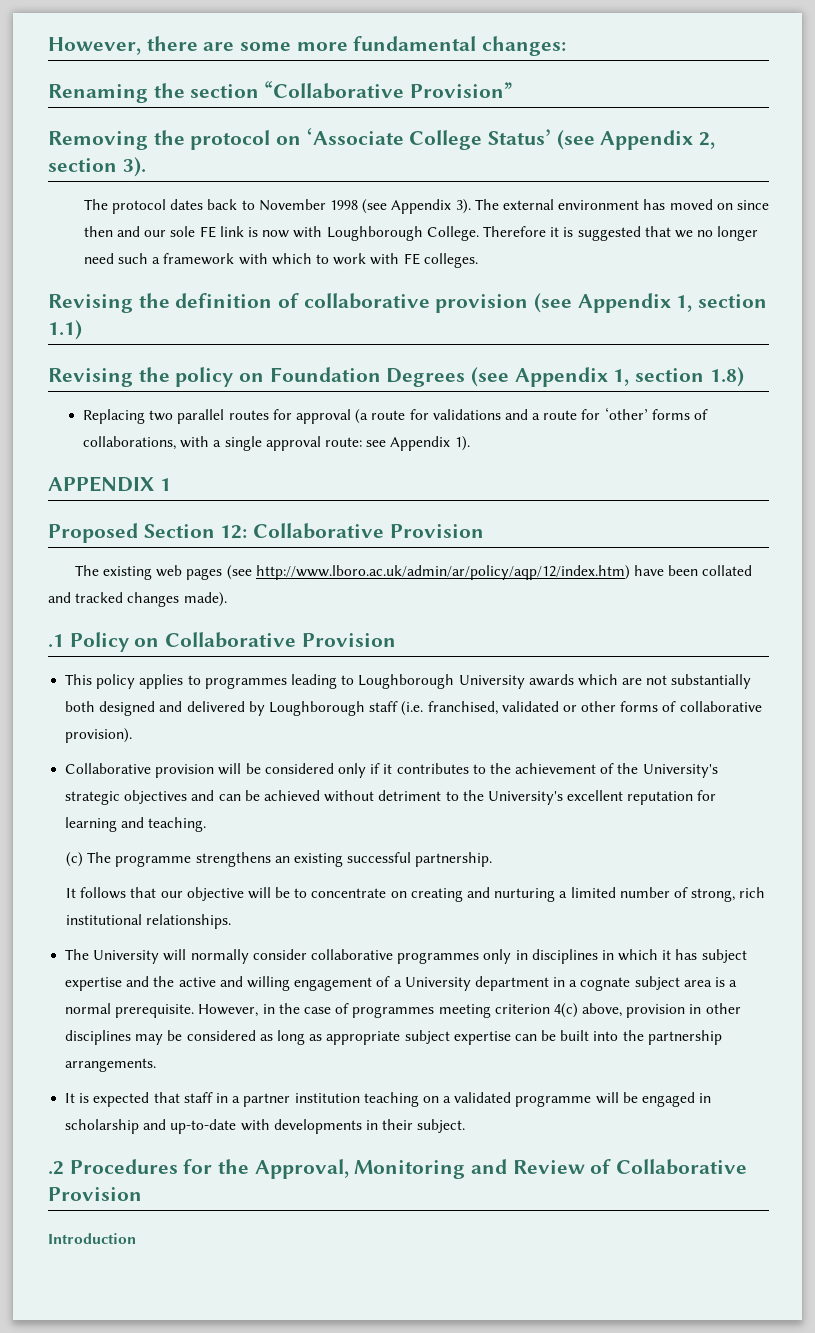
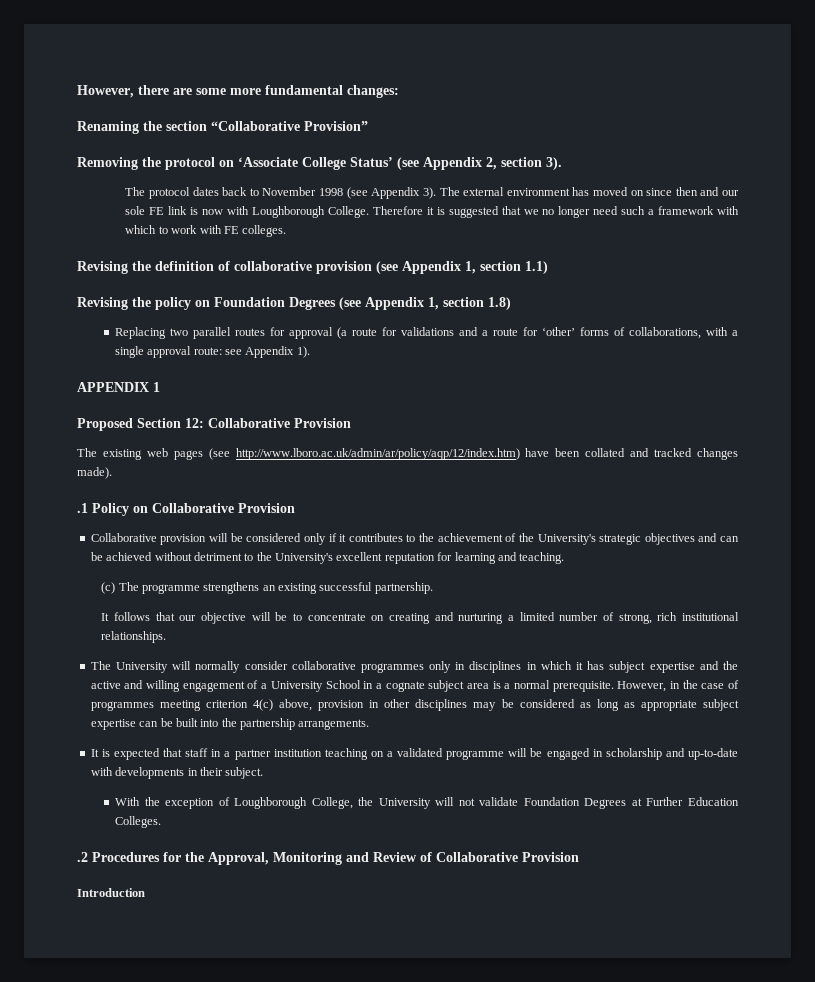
[65,674,752,689] [65,701,762,716] [65,728,133,743] // This policy applies to programmes leading to Loughborough University awards which are not substantially both designed and delivered by Loughborough staff (i.e. franchised, validated or other forms of collaborative provision). -> (295, 508) none
[474,976,549,991] department -> [325,680,361,689] School
(466, 1126) none -> [114,797,739,809] [114,816,161,828] // With the exception of Loughborough College, the University will not validate Foundation Degrees at Further Education Colleges.

